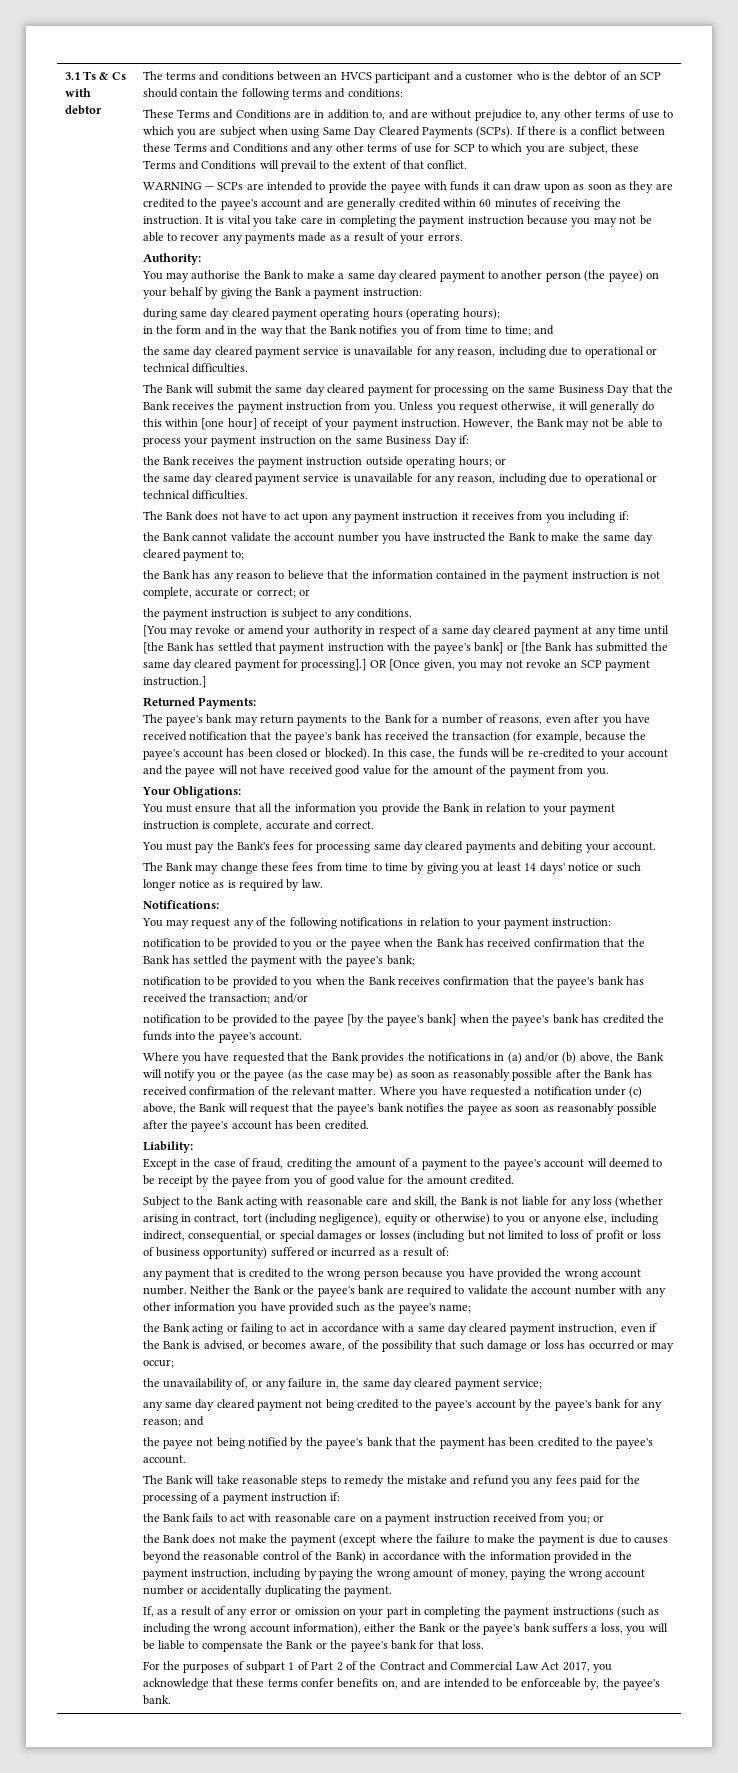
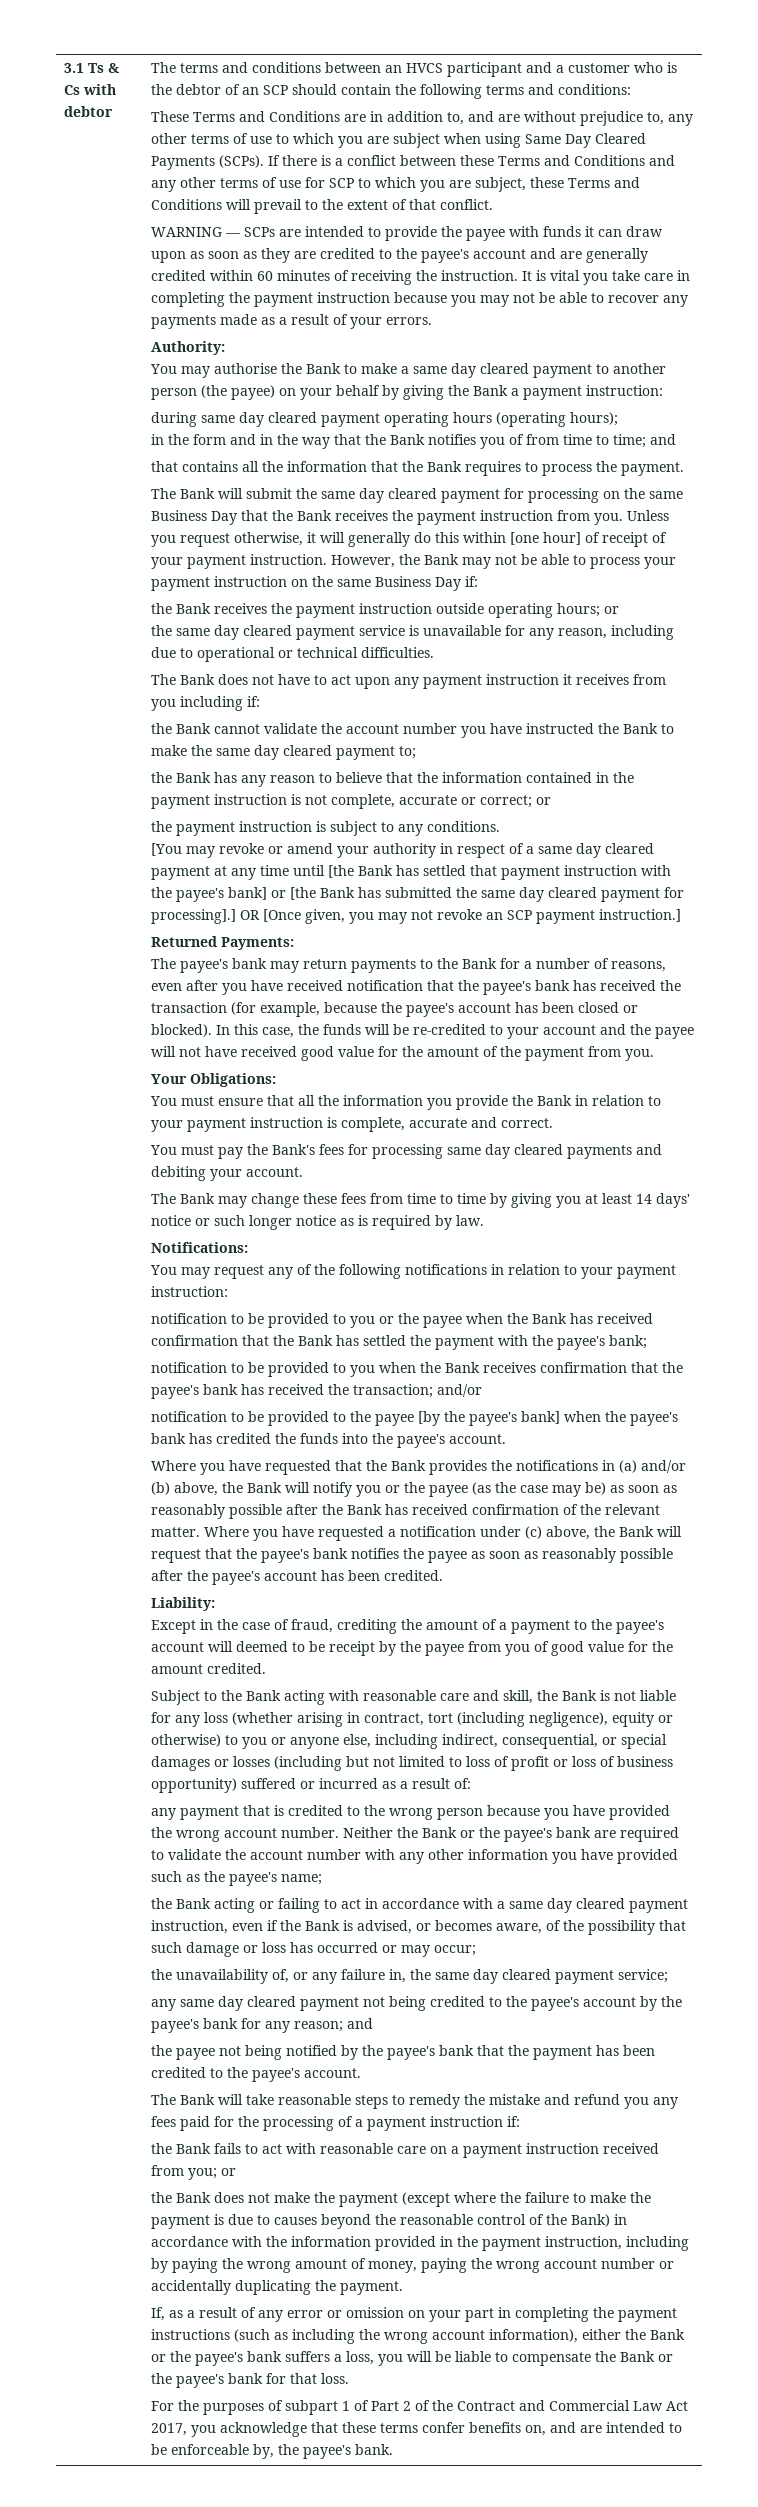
[142,346,658,358] [142,363,248,373] the same day cleared payment service is unavailable for any reason, including due to operational or technical difficulties. -> [150,461,684,476] that contains all the information that the Bank requires to process the payment.

